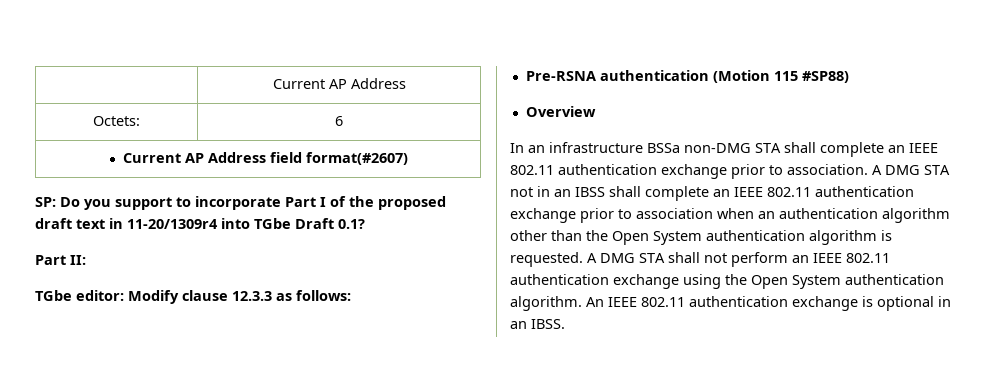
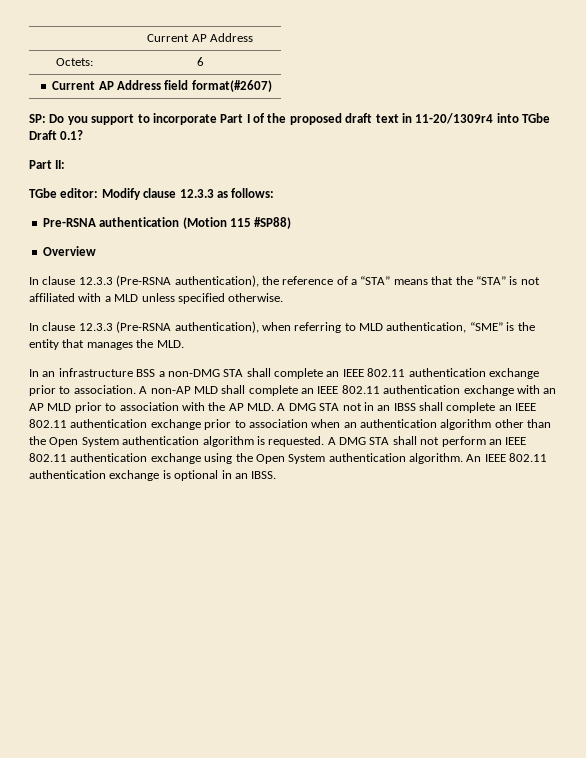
(596, 111) none -> [29,275,540,287] [29,293,284,304] [29,321,535,333] [29,339,184,350] // In clause 12.3.3 (Pre-RSNA authentication), the reference of a “STA” means that the “STA” is not affiliated with a MLD unless specified otherwise. // In clause 12.3.3 (Pre-RSNA authentication), when referring to MLD authentication, “SME” is the entity that manages the MLD.
[647,143,680,153] BSSa -> [136,369,165,377] BSS a
(882, 170) none -> [150,385,557,396] [29,402,286,413] non-AP MLD shall complete an IEEE 802.11 authentication exchange with an AP MLD prior to association with the AP MLD. A

